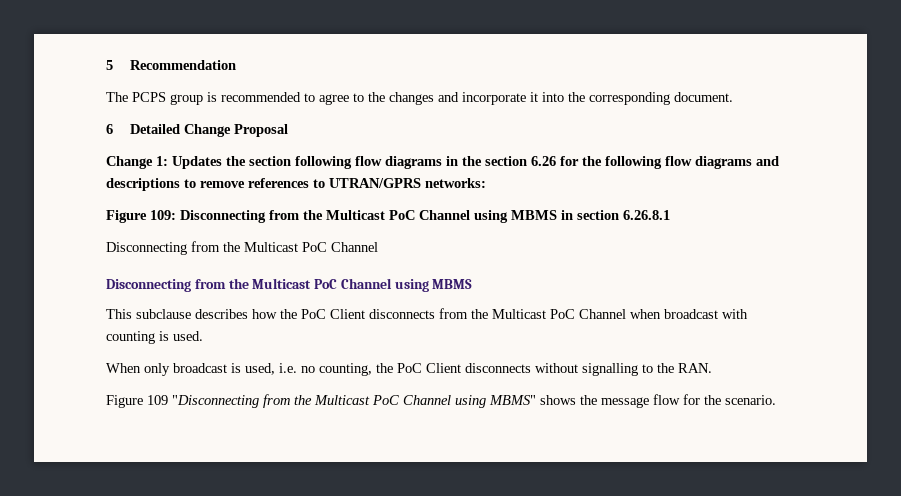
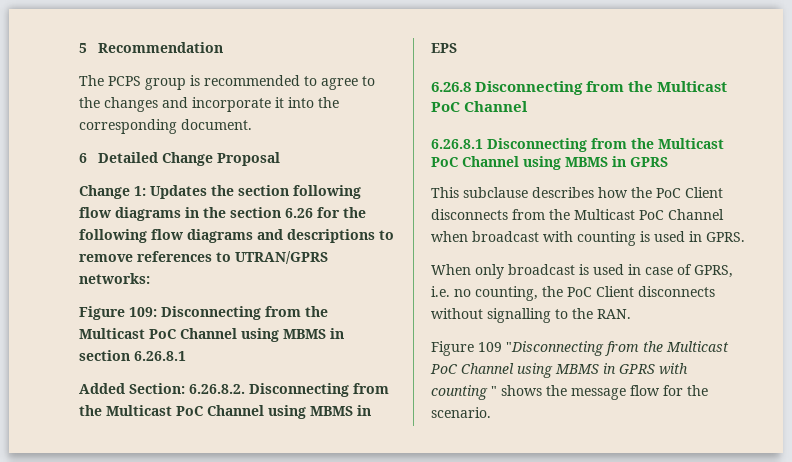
[106,241,378,255] [106,278,473,292] Disconnecting from the Multicast PoC Channel // Disconnecting from the Multicast PoC Channel using MBMS -> [79,383,389,397] [79,405,371,419] [431,43,457,53] [431,81,728,95] [431,101,529,112] [431,138,724,152] [431,156,668,170] Added Section: 6.26.8.2. Disconnecting from the Multicast PoC Channel using MBMS in EPS // 6.26.8 Disconnecting from the Multicast PoC Channel // 6.26.8.1 Disconnecting from the Multicast PoC Channel using MBMS in GPRS
[173,331,203,341] used. -> [654,231,745,242] used in GPRS.
[245,363,275,375] used, -> [593,264,733,278] used in case of GPRS,
[489,395,536,405] MBMS" -> [555,363,688,375] [431,385,497,400] MBMS in GPRS with counting "

